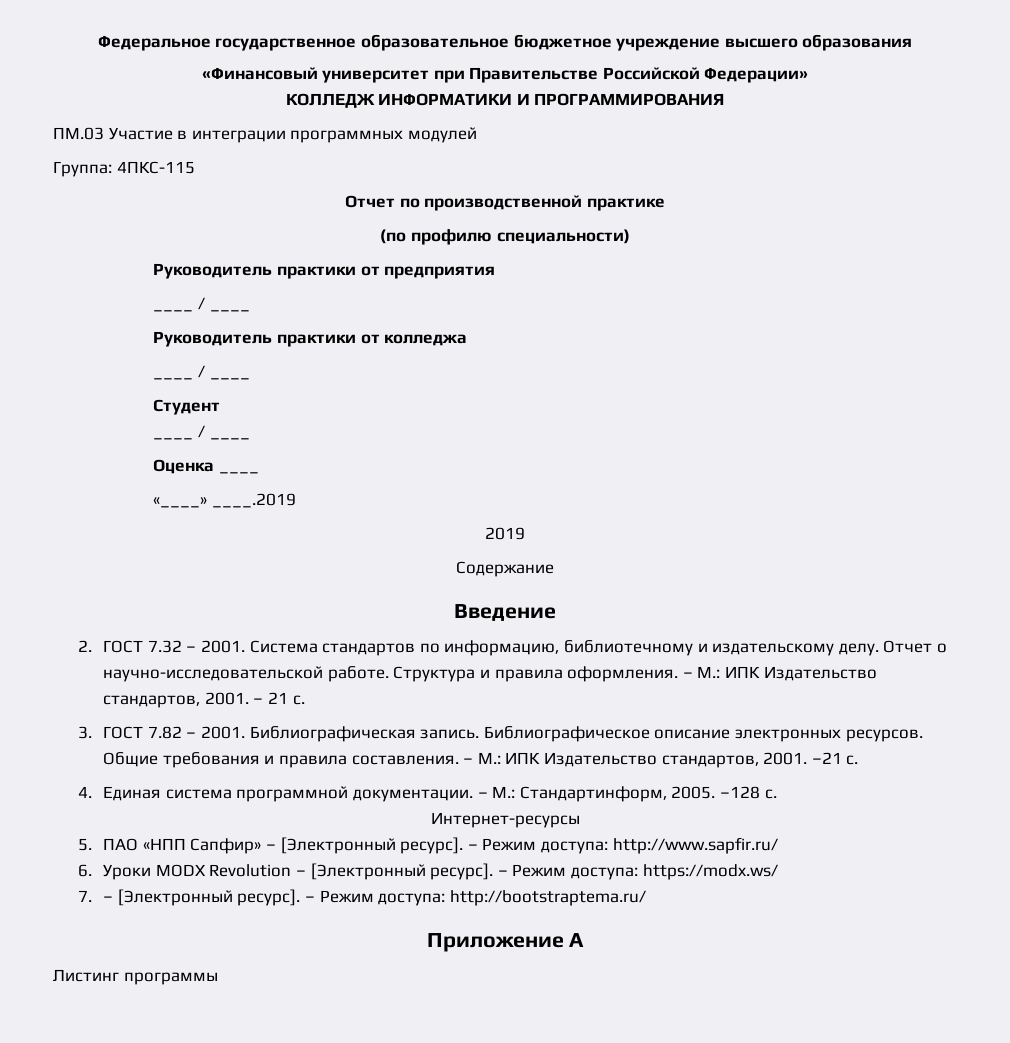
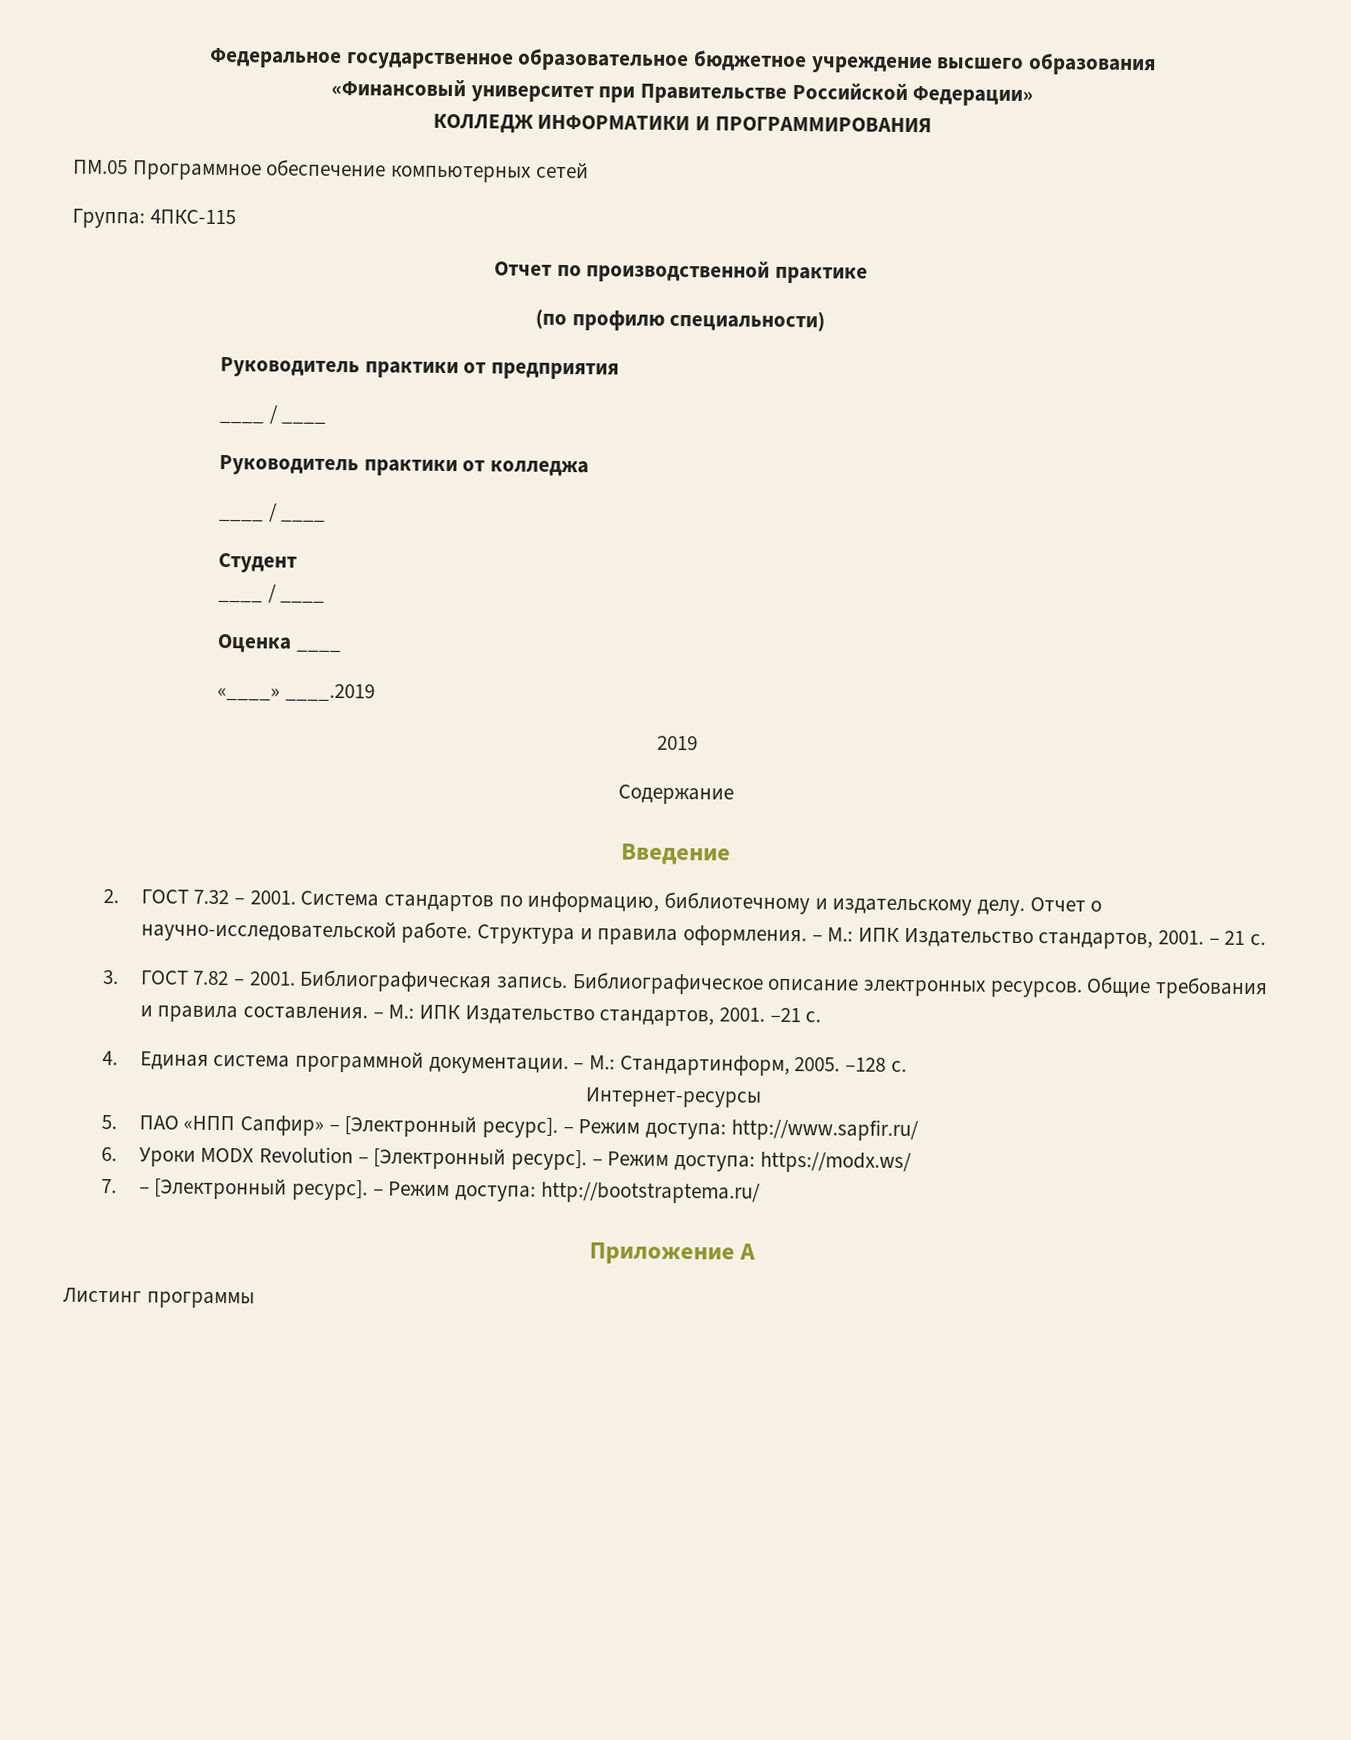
[53,127,477,143] ПМ.03 Участие в интеграции программных модулей -> [73,159,589,183] ПМ.05 Программное обеспечение компьютерных сетей

